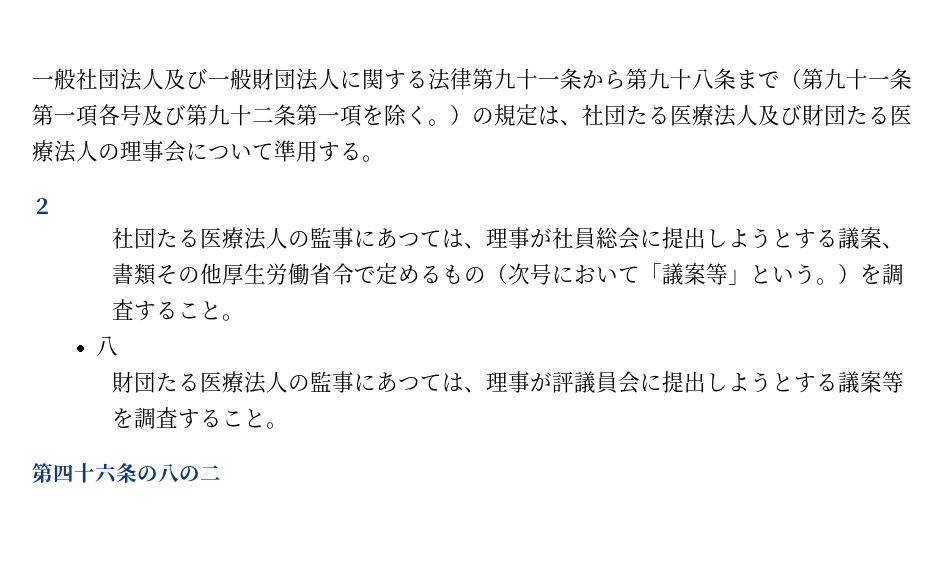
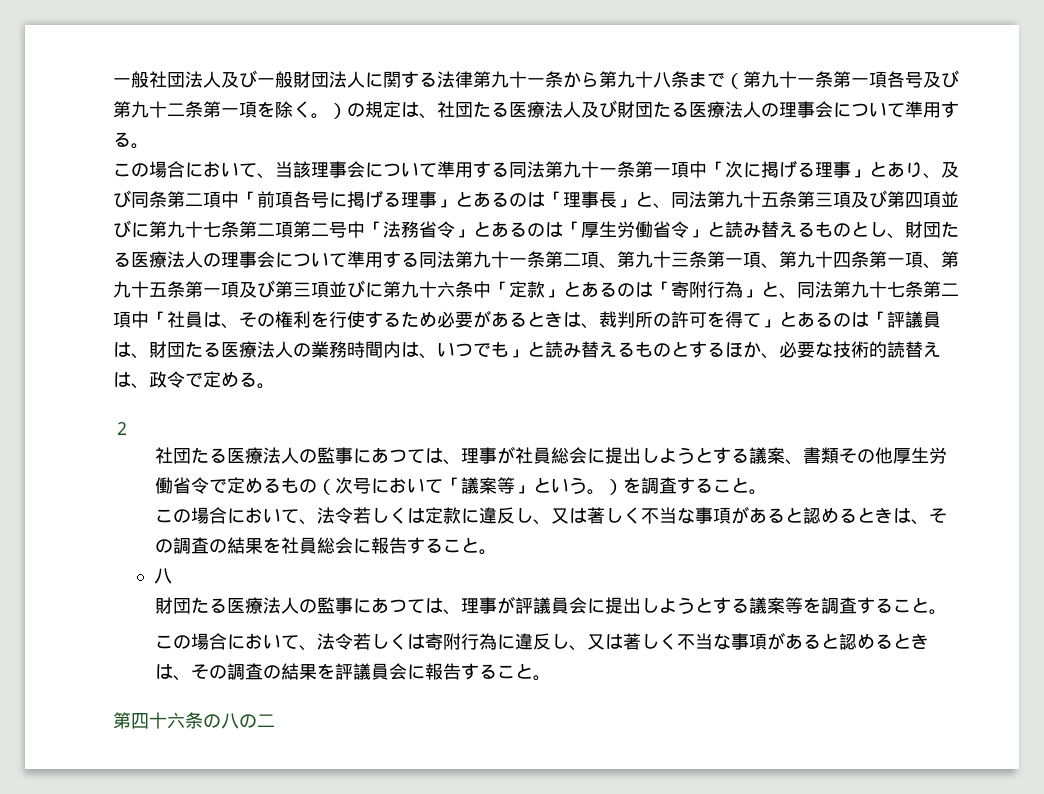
(384, 158) none -> [113,160,959,179] [113,190,959,209] [113,220,959,239] [113,251,959,269] [113,280,959,299] [113,310,941,329] [113,341,941,359] [113,371,275,389] // この場合において、当該理事会について準用する同法第九十一条第一項中「次に掲げる理事」とあり、及び同条第二項中「前項各号に掲げる理事」とあるのは「理事長」と、同法第九十五条第三項及び第四項並びに第九十七条第二項第二号中「法務省令」とあるのは「厚生労働省令」と読み替えるものとし、財団たる医療法人の理事会について準用する同法第九十一条第二項、第九十三条第一項、第九十四条第一項、第九十五条第一項及び第三項並びに第九十六条中「定款」とあるのは「寄附行為」と、同法第九十七条第二項中「社員は、その権利を行使するため必要があるときは、裁判所の許可を得て」とあるのは「評議員は、財団たる医療法人の業務時間内は、いつでも」と読み替えるものとするほか、必要な技術的読替えは、政令で定める。
(245, 317) none -> [154,506,947,525] [154,537,497,555] // この場合において、法令若しくは定款に違反し、又は著しく不当な事項があると認めるときは、その調査の結果を社員総会に報告すること。
(289, 425) none -> [154,632,929,651] [154,663,551,681] // この場合において、法令若しくは寄附行為に違反し、又は著しく不当な事項があると認めるときは、その調査の結果を評議員会に報告すること。

